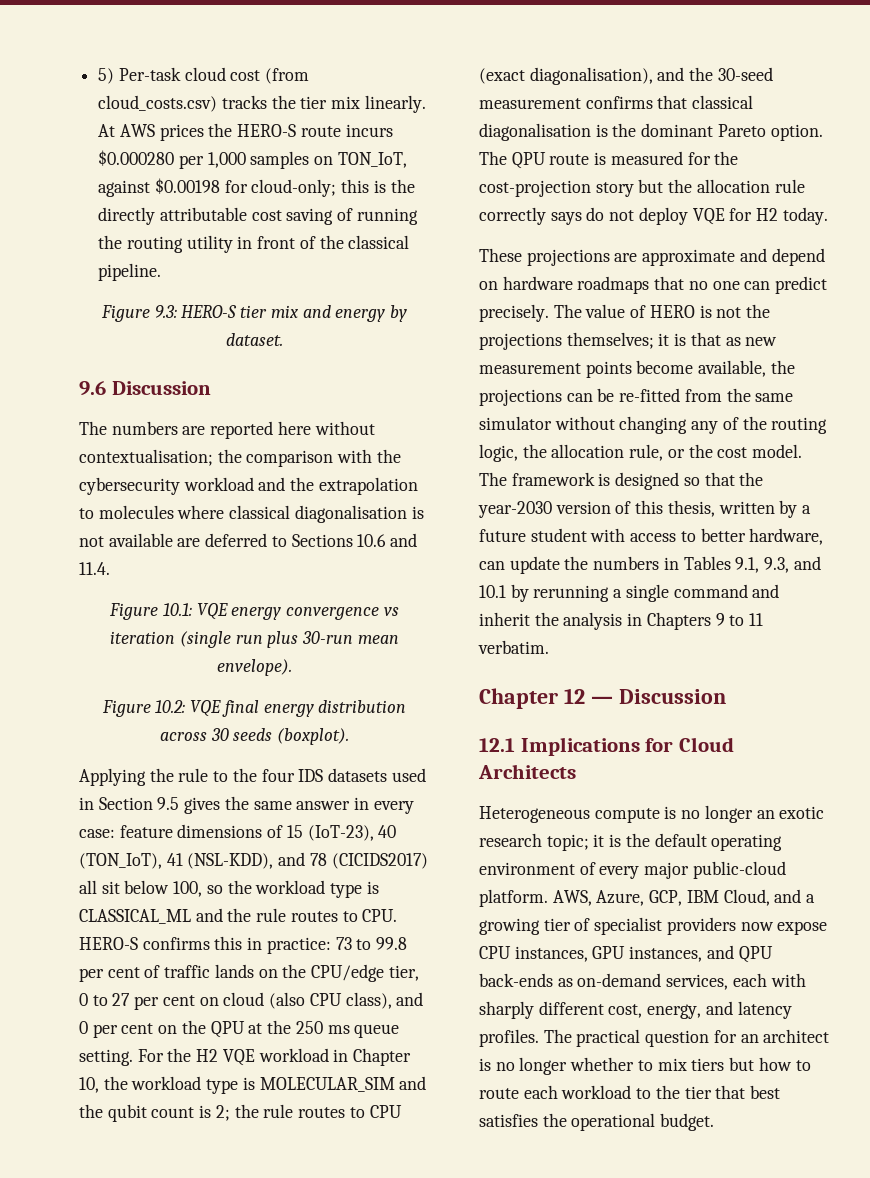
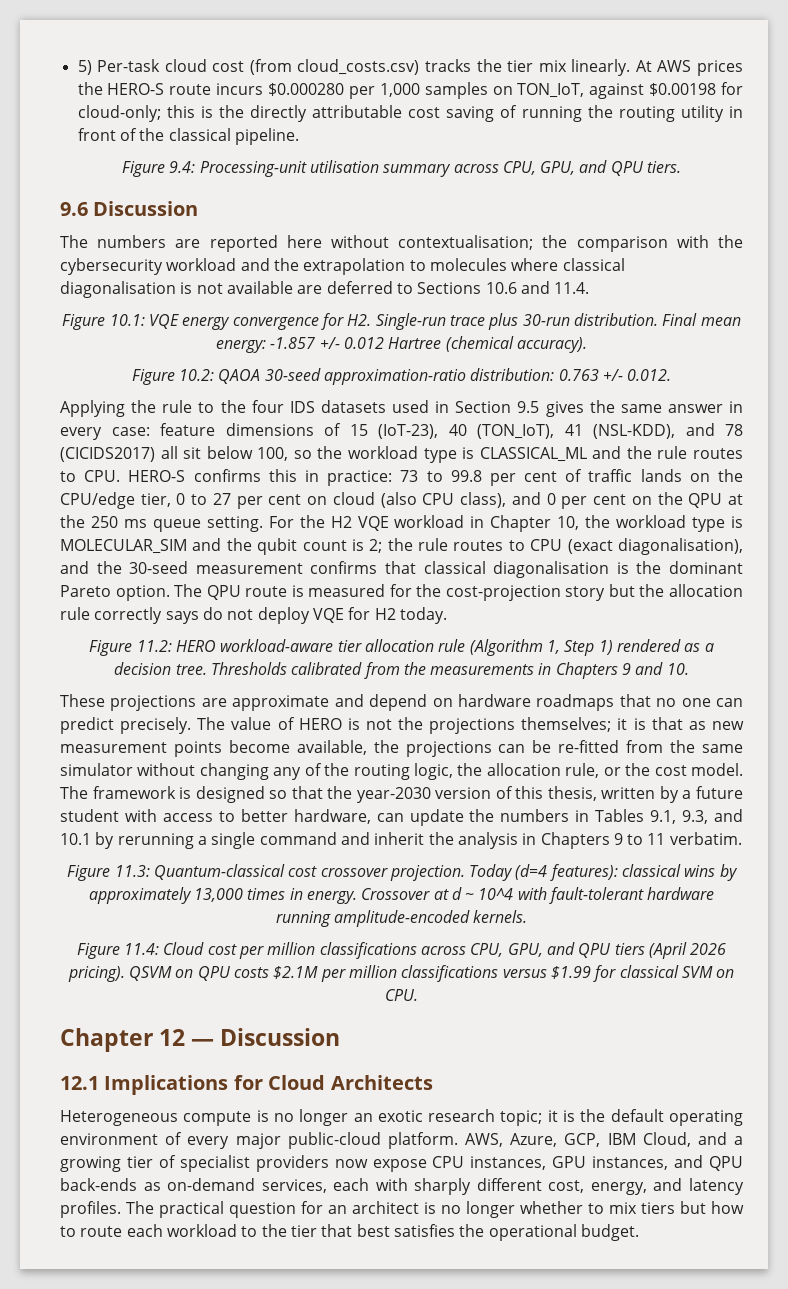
[154,305,408,322] [226,333,283,346] 9.3: HERO-S tier mix and energy by dataset. -> [169,160,682,177] 9.4: Processing-unit utilisation summary across CPU, GPU, and QPU tiers.
[383,607,399,616] [110,631,399,648] [217,659,292,676] [101,700,407,717] [159,728,350,745] vs iteration (single run plus 30-run mean envelope). // Figure 10.2: VQE final energy distribution across 30 seeds (boxplot). -> [321,313,741,330] [216,336,587,353] [131,368,672,385] for H2. Single-run trace plus 30-run distribution. Final mean energy: -1.857 +/- 0.012 Hartree (chemical accuracy). // Figure 10.2: QAOA 30-seed approximation-ratio distribution: 0.763 +/- 0.012.
(828, 216) none -> [89,639,714,656] [114,662,689,679] // Figure 11.2: HERO workload-aware tier allocation rule (Algorithm 1, Step 1) rendered as a decision tree. Thresholds calibrated from the measurements in Chapters 9 and 10.
(549, 647) none -> [67,864,738,881] [88,887,715,904] [275,910,528,927] [76,942,727,959] [67,965,735,982] [385,989,418,1001] // Figure 11.3: Quantum-classical cost crossover projection. Today (d=4 features): classical wins by approximately 13,000 times in energy. Crossover at d ~ 10^4 with fault-tolerant hardware running amplitude-encoded kernels. // Figure 11.4: Cloud cost per million classifications across CPU, GPU, and QPU tiers (April 2026 pricing). QSVM on QPU costs $2.1M per million classifications versus $1.99 for classical SVM on CPU.

